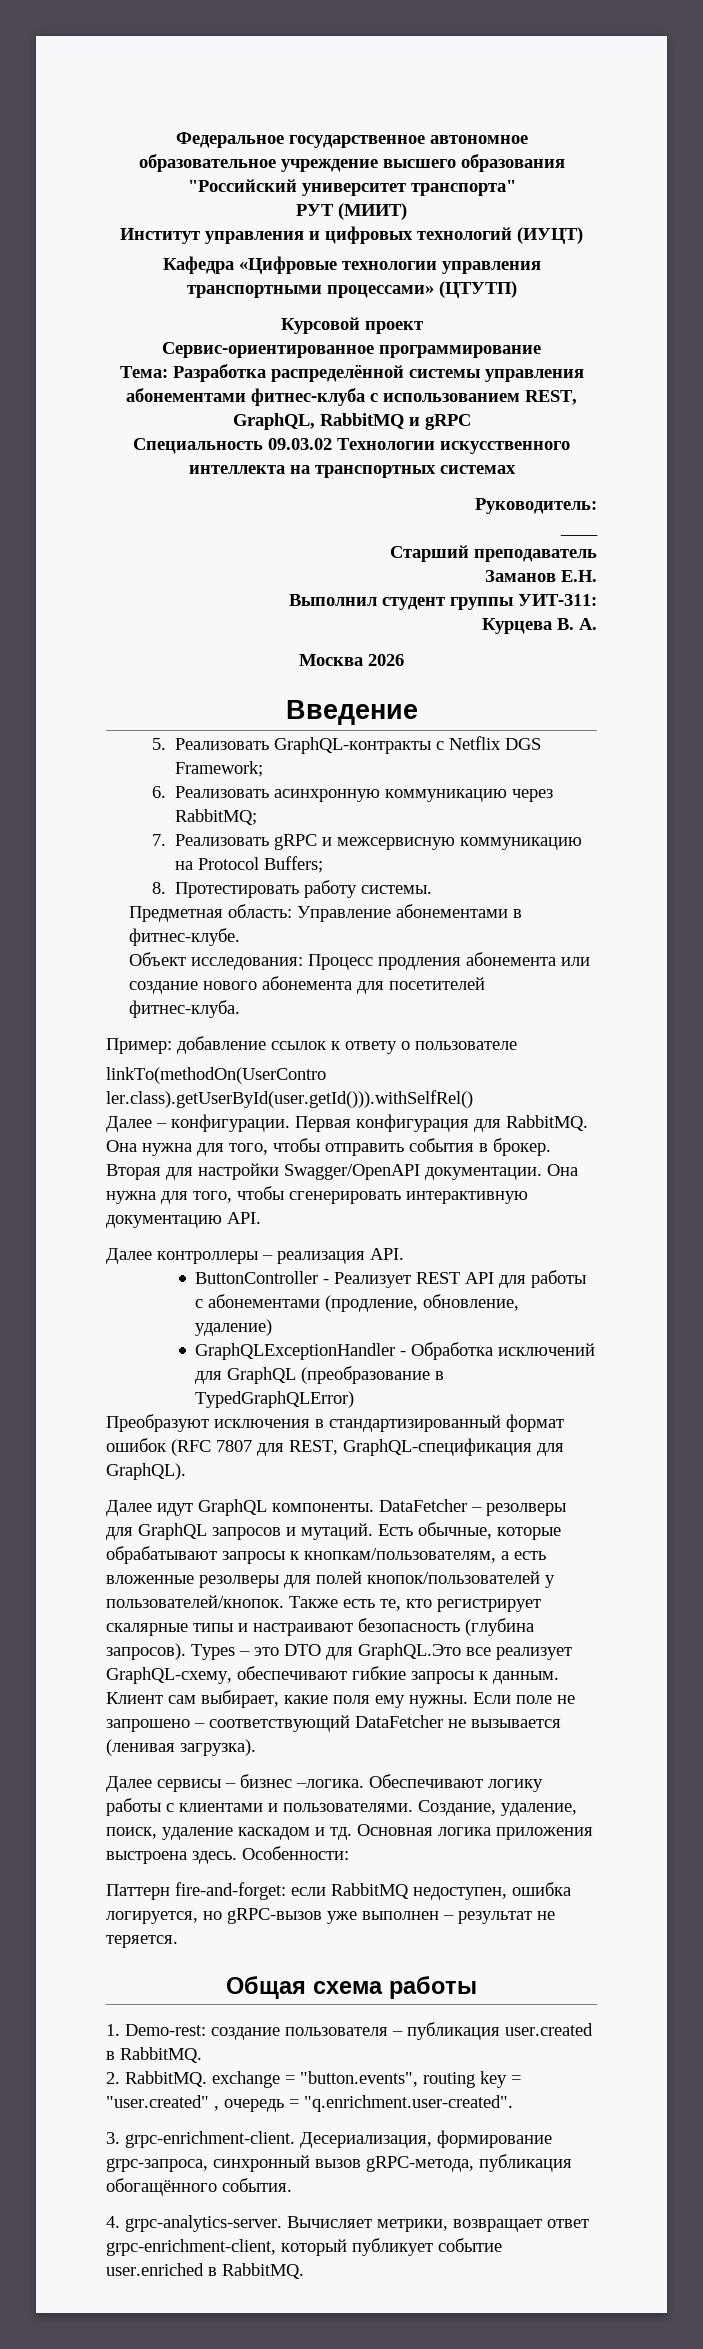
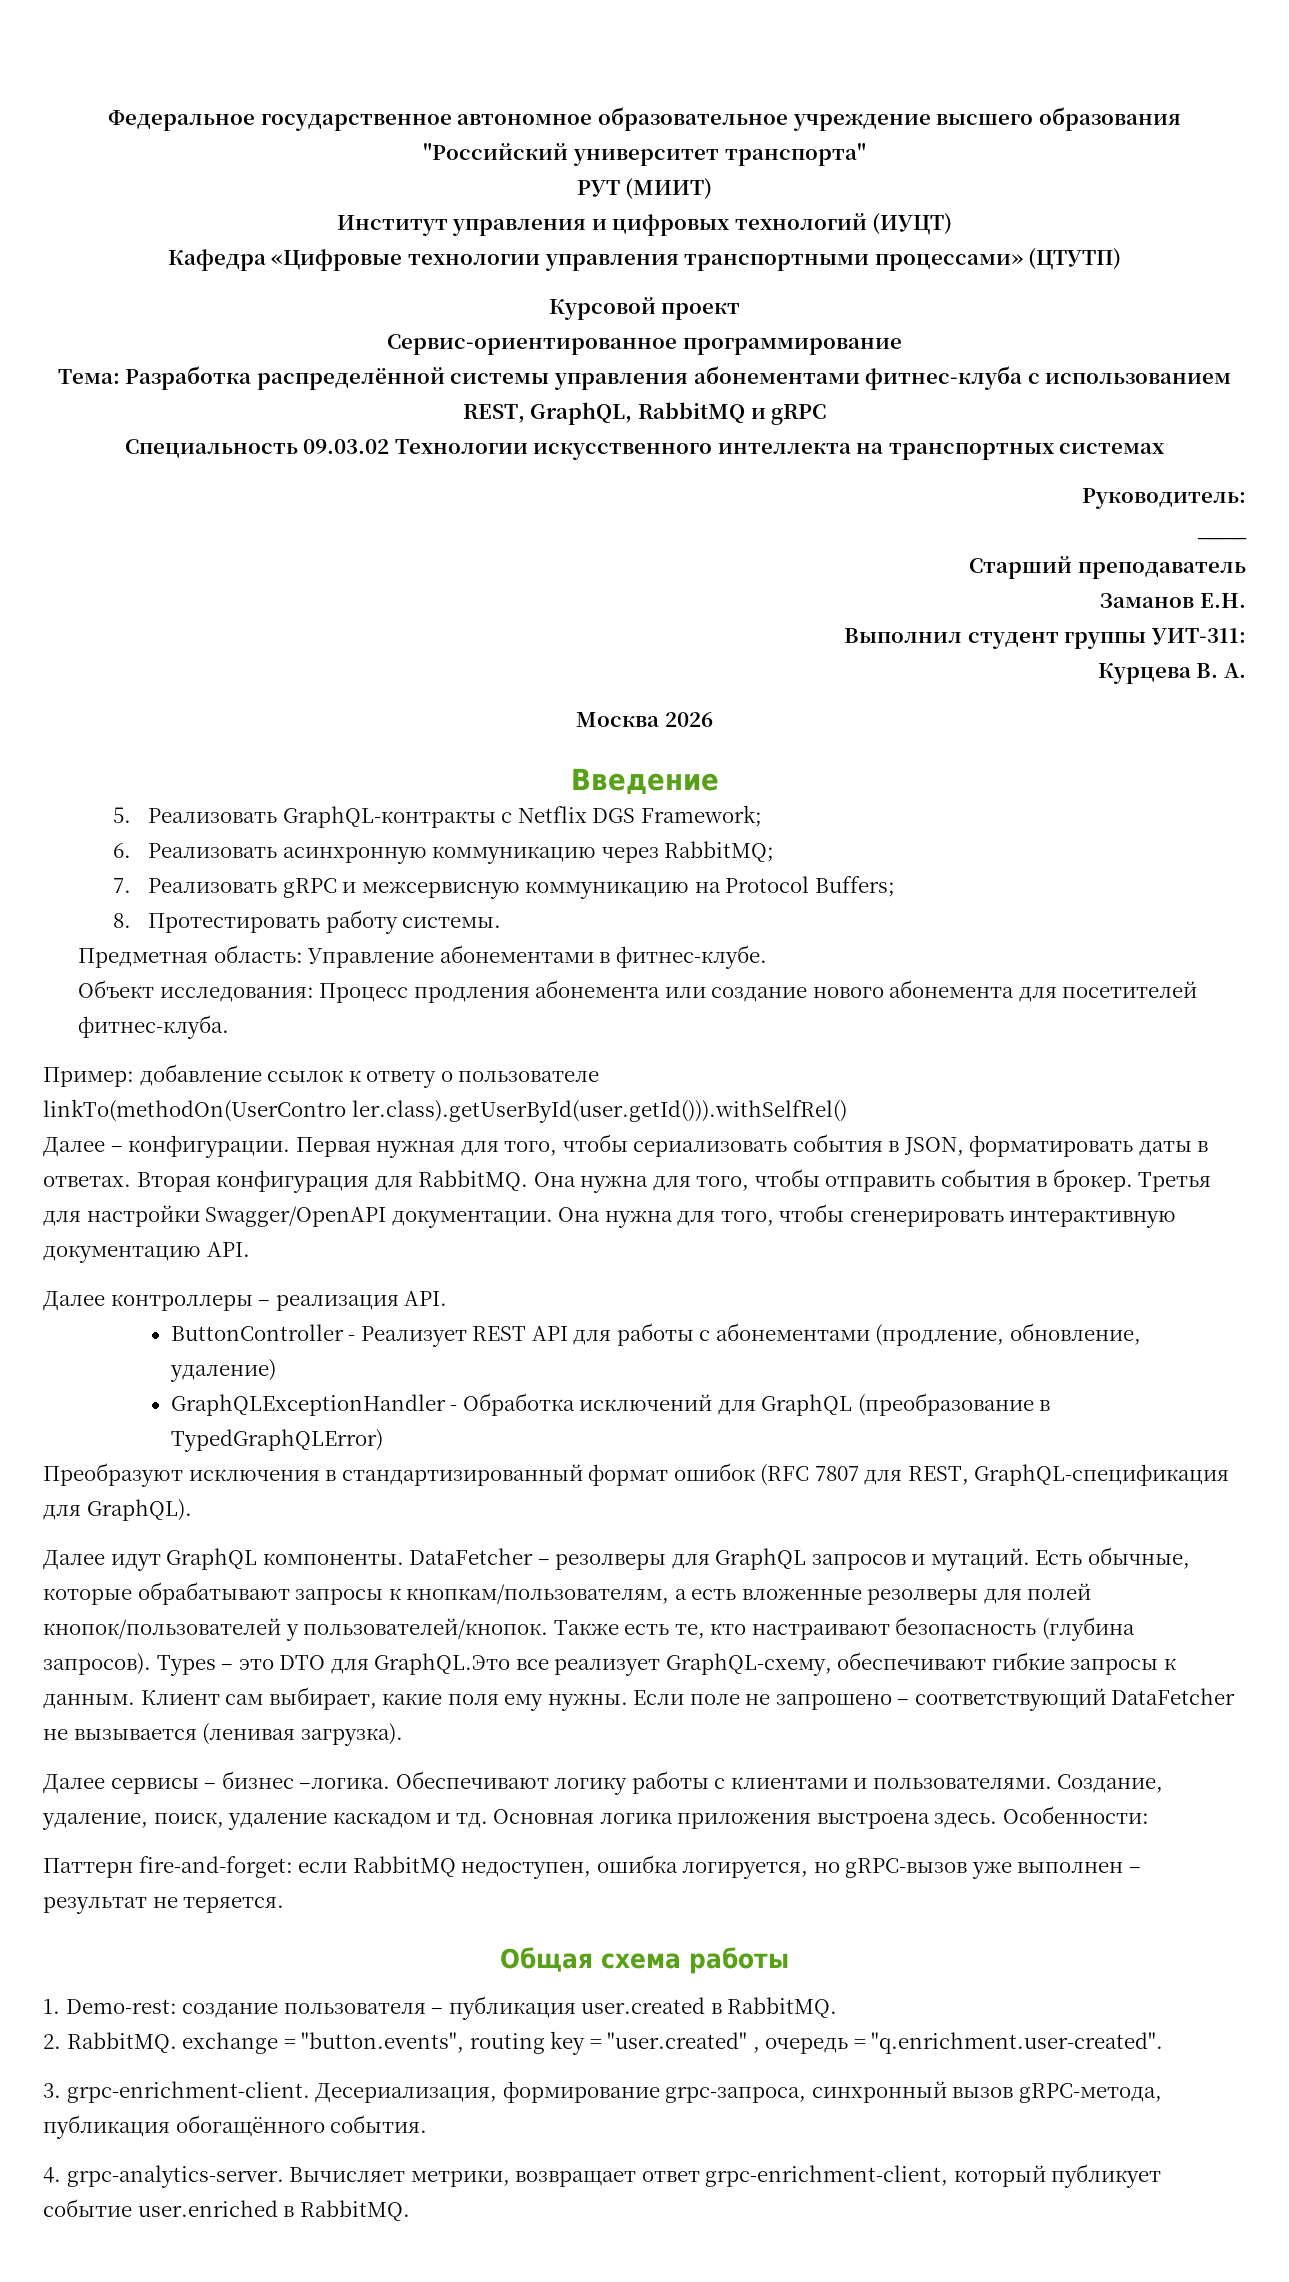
(351, 1124) none -> [376,1134,1209,1158] [43,1172,211,1192] нужная для того, чтобы сериализовать события в JSON, форматировать даты в ответах. Вторая
[106,1164,161,1180] Вторая -> [1138,1172,1212,1192] Третья
[437,1599,541,1612] [106,1623,248,1636] регистрирует скалярные типы и -> (747, 1629) none

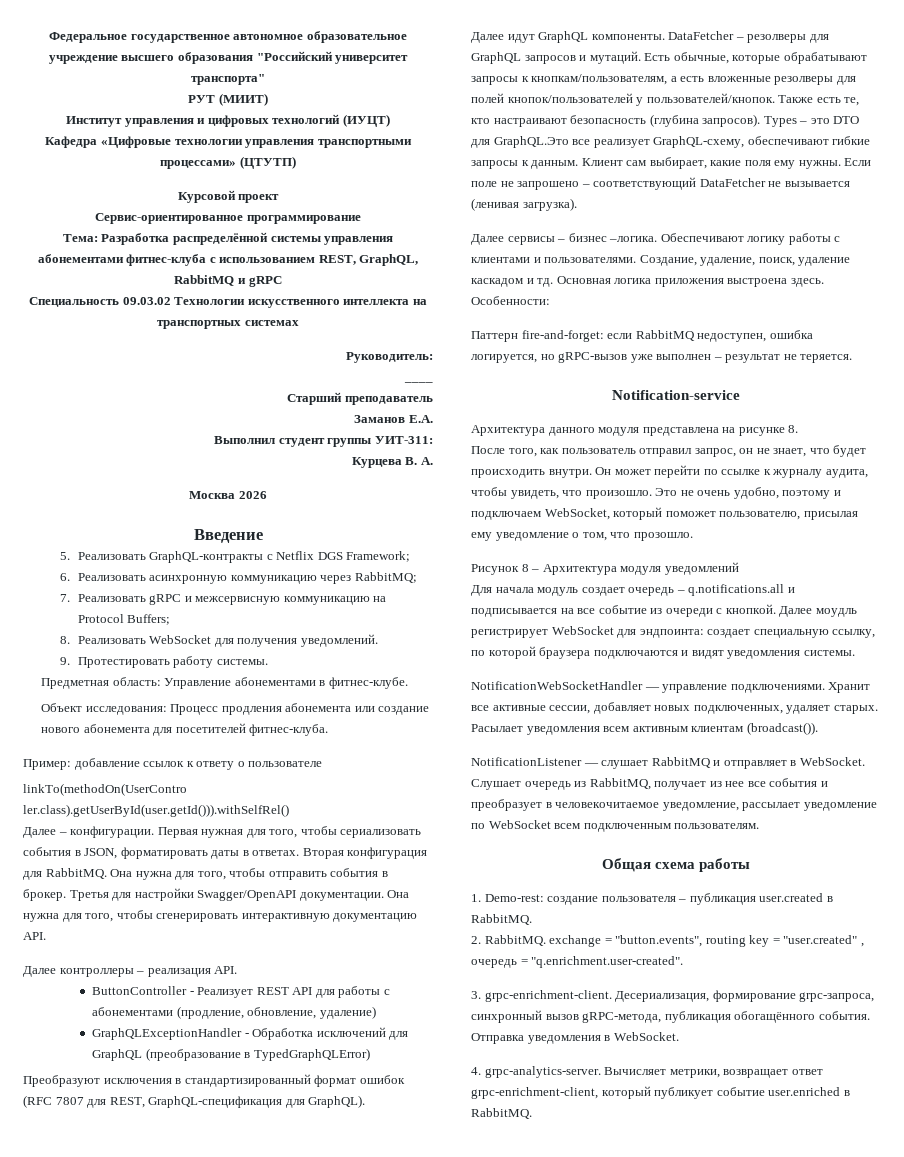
[1200,593,1246,608] Е.Н. -> [409,415,433,423] Е.А.
(132, 920) none -> [77,634,378,647] [59,657,70,665] Реализовать WebSocket для получения уведомлений. // 9.
(285, 1905) none -> [612,390,740,400] [471,425,799,436] [471,445,867,457] [471,465,868,478] [471,487,841,499] [471,507,858,520] [471,532,693,541] [471,562,739,575] [471,584,795,596] [471,604,857,617] [471,626,876,638] [471,646,855,659] [471,681,871,693] [471,702,878,714] [471,722,818,735] [471,757,865,769] [471,778,828,790] [471,799,877,811] [471,820,760,832] // Notification-service // Архитектура данного модуля представлена на рисунке 8. // После того, как пользователь отправил запрос, он не знает, что будет происходить внутри. Он может перейти по ссылке к журналу аудита, чтобы увидеть, что произошло. Это не очень удобно, поэтому и подключаем WebSocket, который поможет пользователю, присылая ему уведомление о том, что прозошло. // Рисунок 8 – Архитектура модуля уведомлений // Для начала модуль создает очередь – q.notifications.all и подписывается на все событие из очереди с кнопкой. Далее моудль регистрирует WebSocket для эндпоинта: создает специальную ссылку, по которой браузера подключаются и видят уведомления системы. // NotificationWebSocketHandler — управление подключениями. Хранит все активные сессии, добавляет новых подключенных, удаляет старых. Расылает уведомления всем активным клиентам (broadcast()). // NotificationListener — слушает RabbitMQ и отправляет в WebSocket. Слушает очередь из RabbitMQ, получает из нее все события и преобразует в человекочитаемое уведомление, рассылает уведомление по WebSocket всем подключенным пользователям.
(428, 2124) none -> [471,1032,679,1044] Отправка уведомления в WebSocket.

